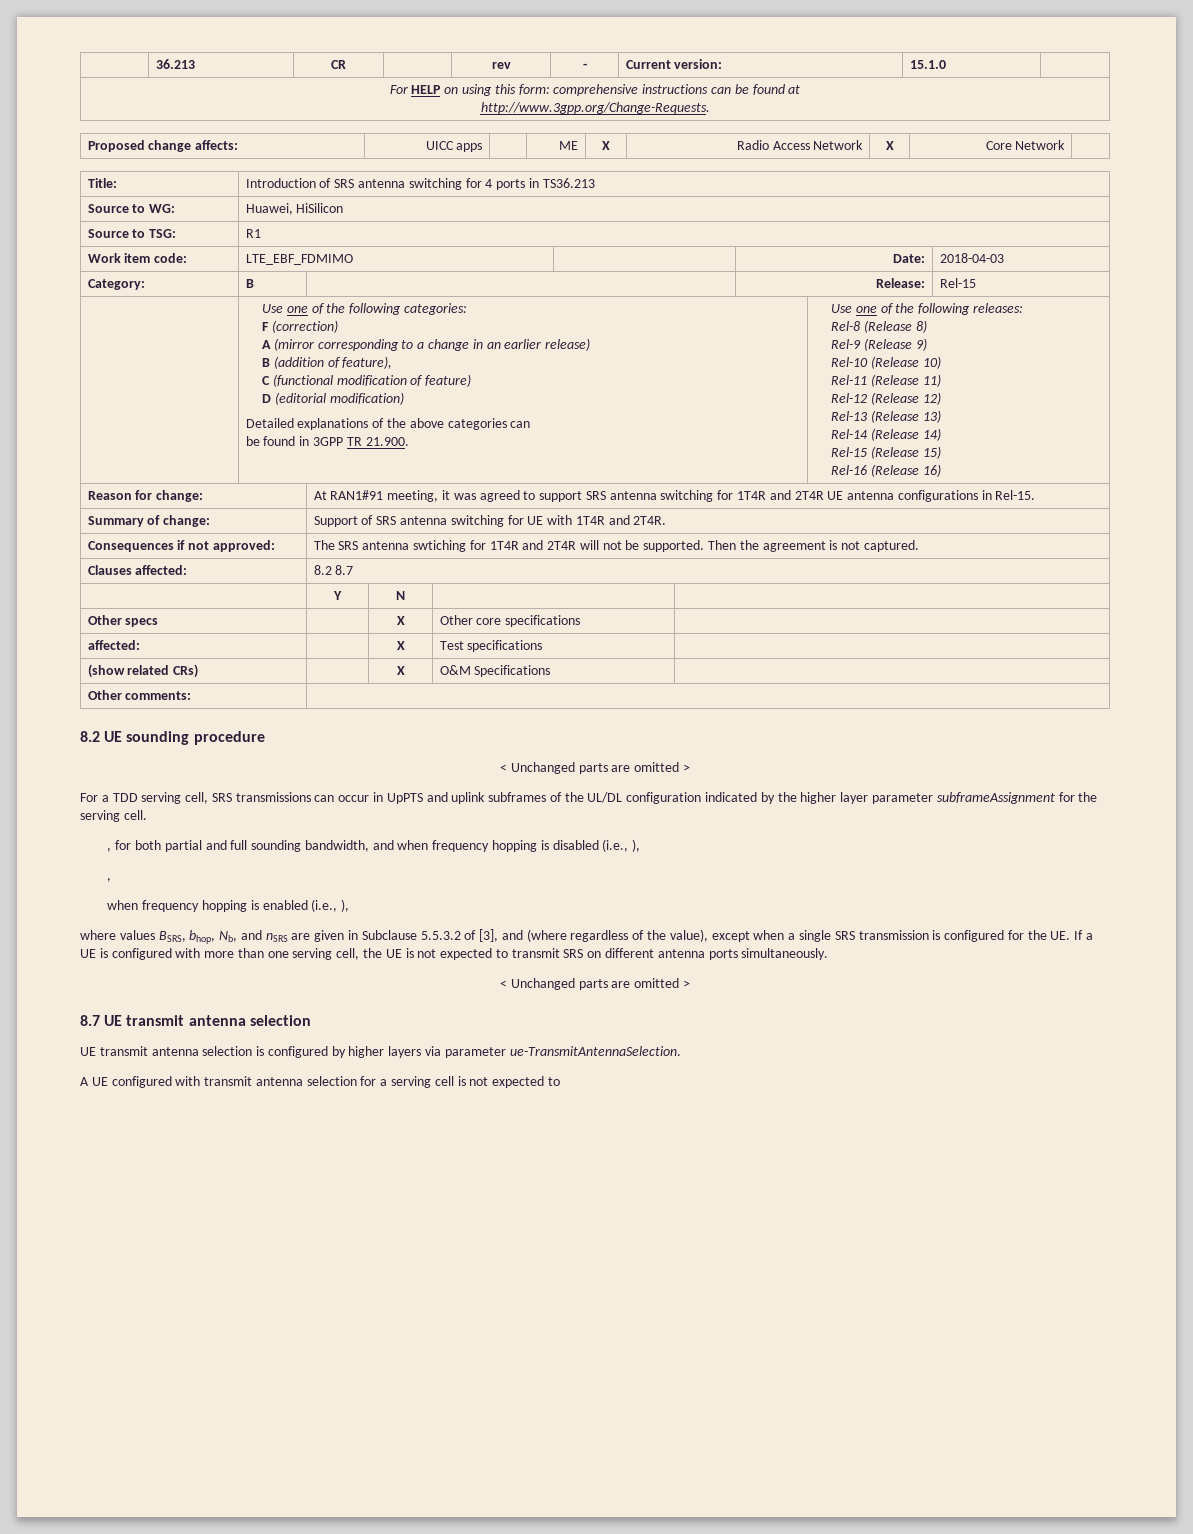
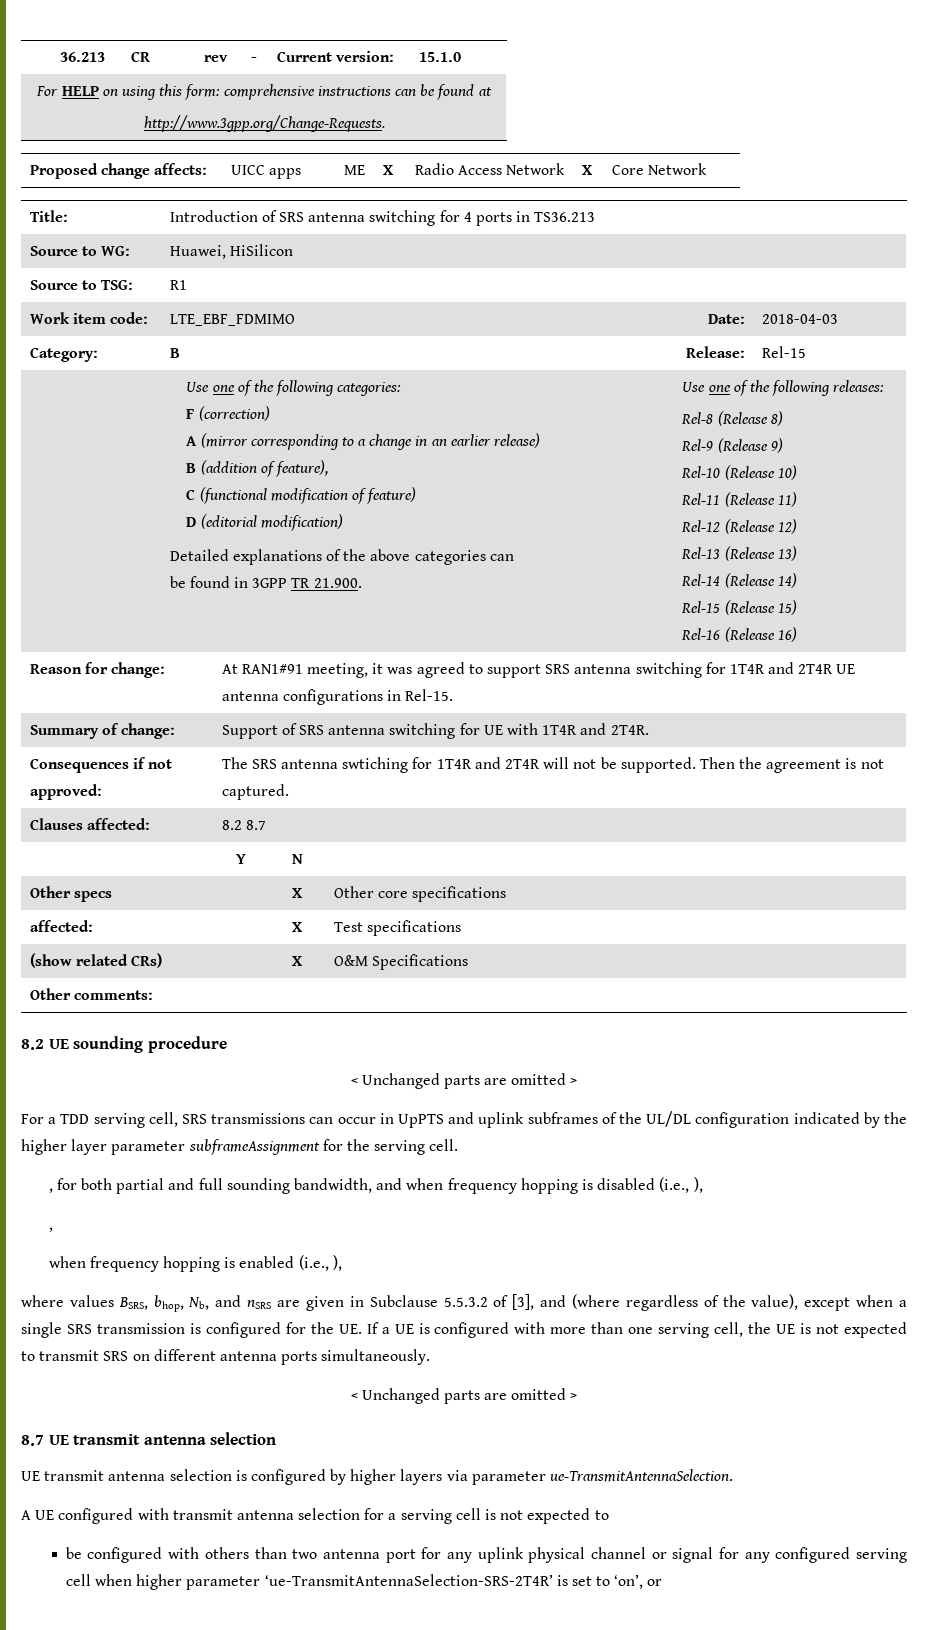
(560, 1081) none -> [65,1547,908,1563] [65,1574,663,1590] // be configured with others than two antenna port for any uplink physical channel or signal for any configured serving cell when higher parameter ‘ue-TransmitAntennaSelection-SRS-2T4R’ is set to ‘on’, or

